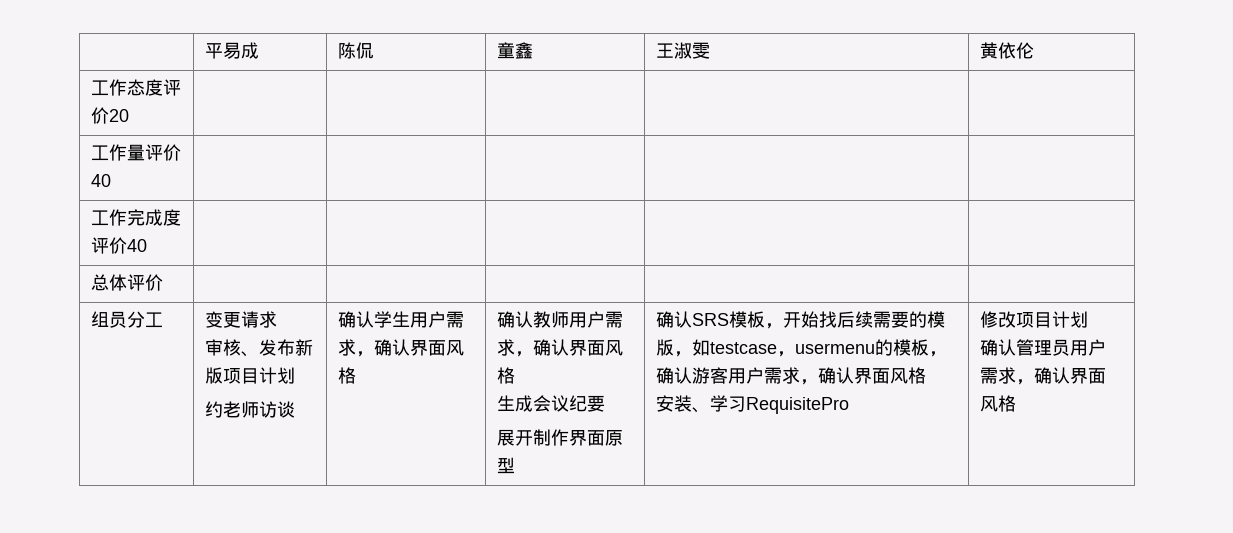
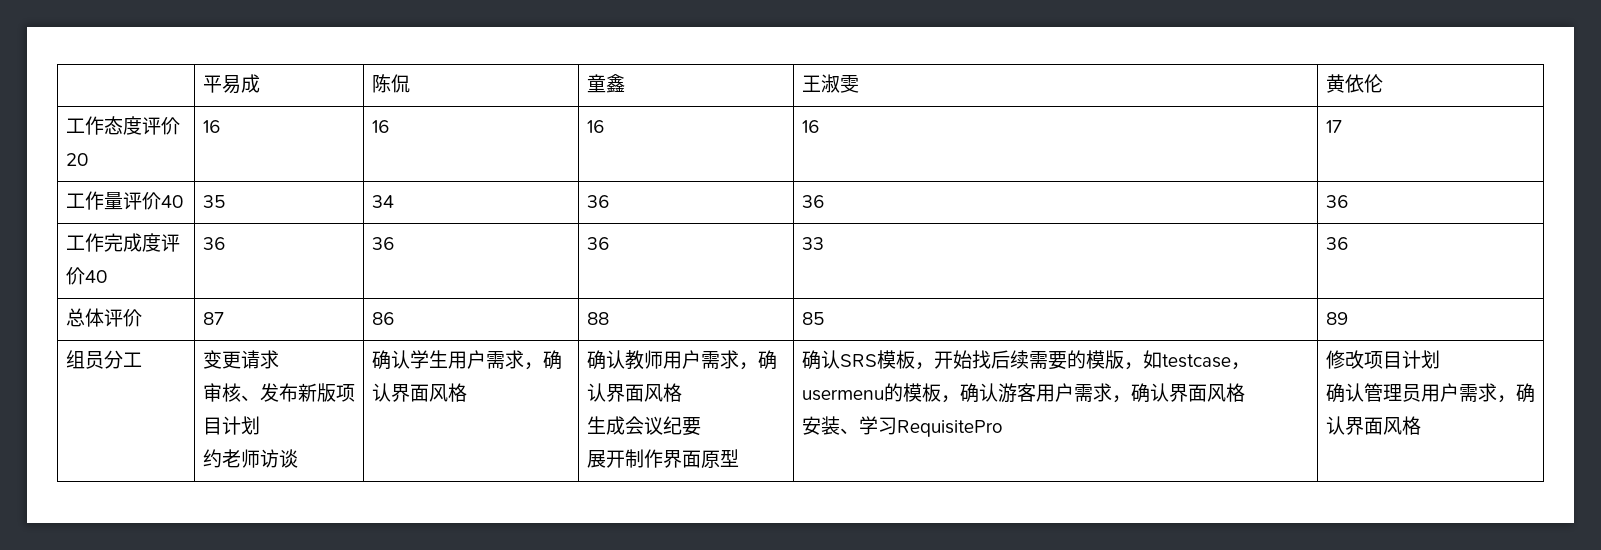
(130, 115) | | | | -> [202,120,220,133] [371,120,389,133] [586,120,604,133] [801,120,819,133] [1325,120,1342,133] 16 | 16 | 16 | 16 | 17
(112, 180) | | | | -> [202,195,225,208] [371,195,394,208] [586,195,609,208] [801,195,824,208] [1325,195,1348,208] 35 | 34 | 36 | 36 | 36
[91,274,164,291] | | | | // 总体评价 | | | | | -> [202,237,225,250] [371,237,394,250] [586,237,609,250] [801,237,824,250] [1325,237,1348,250] [65,308,142,327] [202,312,224,325] [371,312,394,325] [586,312,609,325] [801,312,824,325] [1325,312,1348,325] 36 | 36 | 36 | 33 | 36 // 总体评价 | 87 | 86 | 88 | 85 | 89

